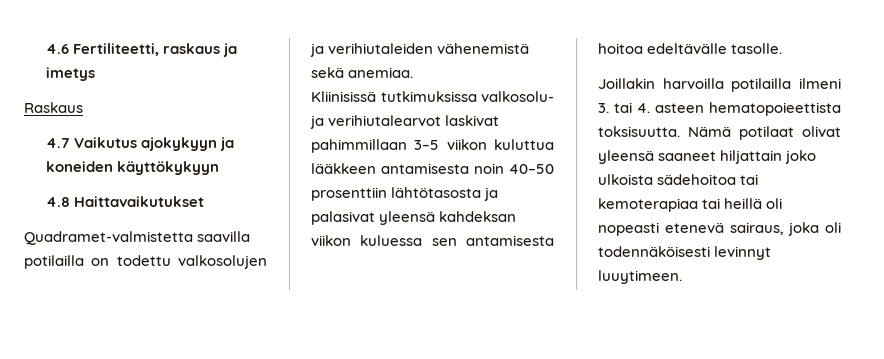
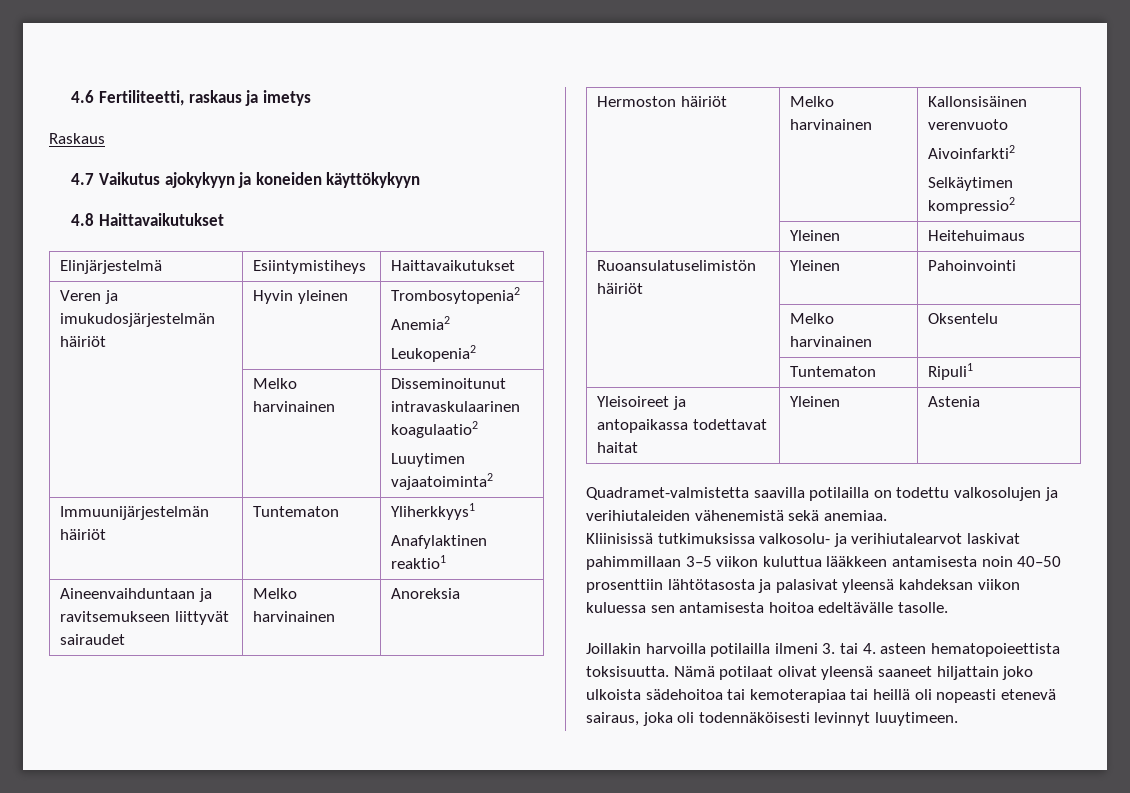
(204, 201) none -> [60,260,163,274] [253,260,367,274] [391,260,516,271] [60,290,118,304] [60,313,216,327] [60,336,107,347] [253,290,348,304] [391,287,521,304] [391,316,451,330] [391,345,477,362] [253,378,298,389] [253,401,336,412] [391,378,507,389] [391,401,521,412] [391,421,479,438] [391,453,466,467] [391,473,494,490] [60,506,210,520] [60,529,107,540] [253,506,340,517] [391,503,476,520] [391,535,488,549] [391,555,447,569] [60,588,212,602] [60,611,229,625] [60,634,126,645] [253,588,298,599] [253,611,336,622] [391,588,461,599] [597,96,727,107] [790,96,835,107] [790,119,873,130] [928,96,1028,107] [928,119,1009,130] [928,145,1016,159] [928,177,1014,191] [928,197,1016,214] [790,230,841,241] [928,230,1026,241] [597,260,757,271] [597,283,644,294] [790,260,841,271] [928,260,1017,271] [790,313,835,324] [790,336,873,347] [928,313,999,324] [790,366,877,377] [928,363,974,380] [597,396,686,410] [597,419,767,433] [597,442,639,453] [790,396,841,407] [928,396,981,407] // Elinjärjestelmä | Esiintymistiheys | Haittavaikutukset // Veren ja imukudosjärjestelmän häiriöt | Hyvin yleinen | Trombosytopenia2 // Anemia2 // Leukopenia2 // | Melko harvinainen | Disseminoitunut intravaskulaarinen koagulaatio2 // Luuytimen vajaatoiminta2 // Immuunijärjestelmän häiriöt | Tuntematon | Yliherkkyys1 // Anafylaktinen reaktio1 // Aineenvaihduntaan ja ravitsemukseen liittyvät sairaudet | Melko harvinainen | Anoreksia // Hermoston häiriöt | Melko harvinainen | Kallonsisäinen verenvuoto // Aivoinfarkti2 // Selkäytimen kompressio2 // | Yleinen | Heitehuimaus // Ruoansulatuselimistön häiriöt | Yleinen | Pahoinvointi // | Melko harvinainen | Oksentelu // | Tuntematon | Ripuli1 // Yleisoireet ja antopaikassa todettavat haitat | Yleinen | Astenia

